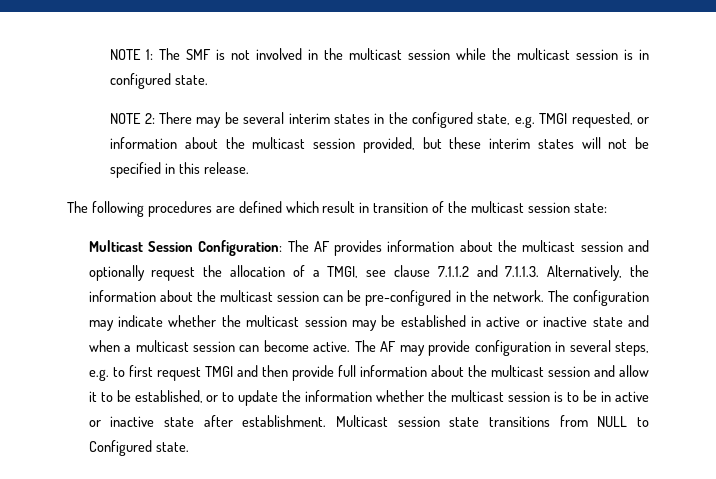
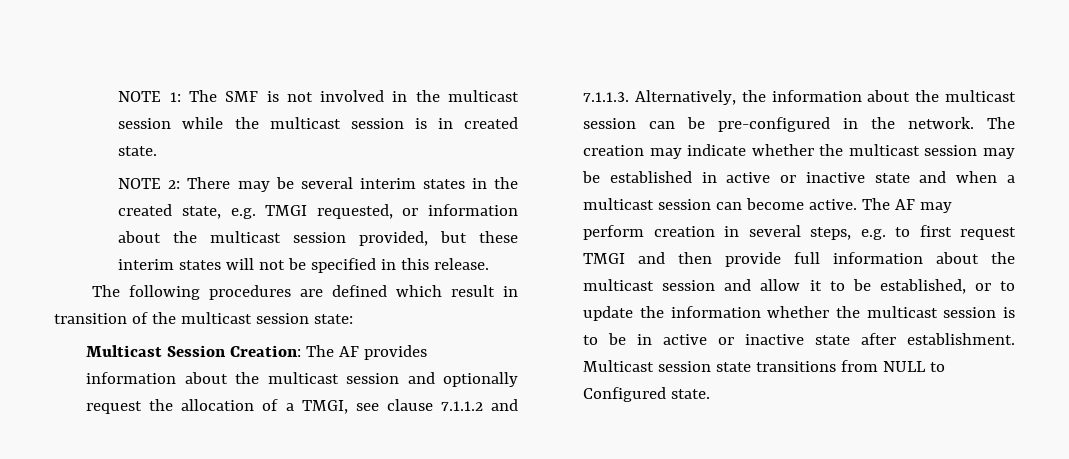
[110,73,172,89] configured -> [464,117,518,129] created
[412,112,474,128] configured -> [118,204,173,216] created
[198,240,283,256] Configuration: -> [230,345,302,357] Creation:
[573,290,649,306] configuration -> [583,145,645,156] creation
[428,340,551,356] provide configuration -> [583,225,715,240] perform creation

